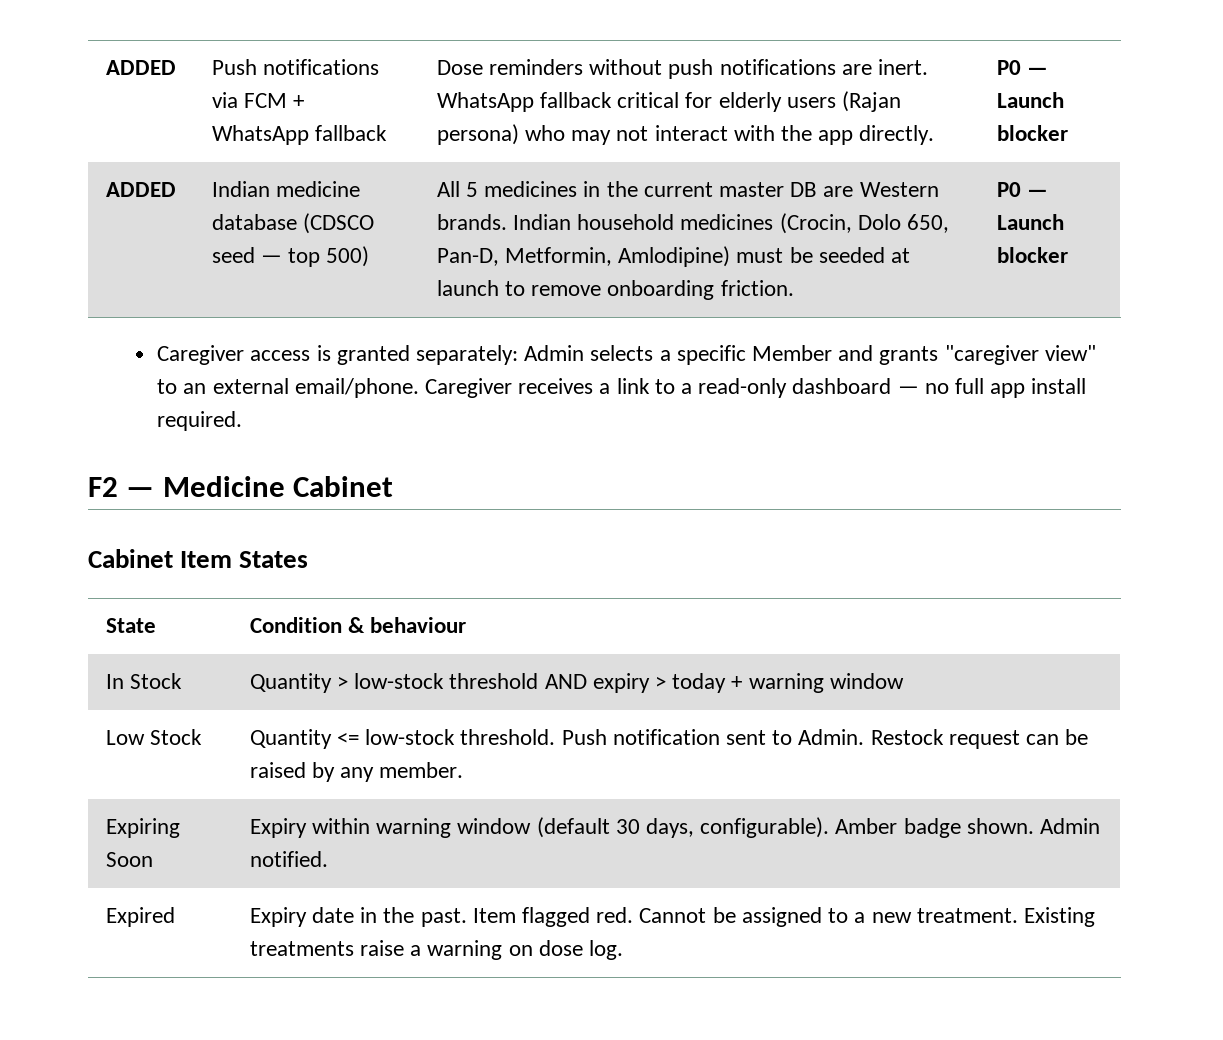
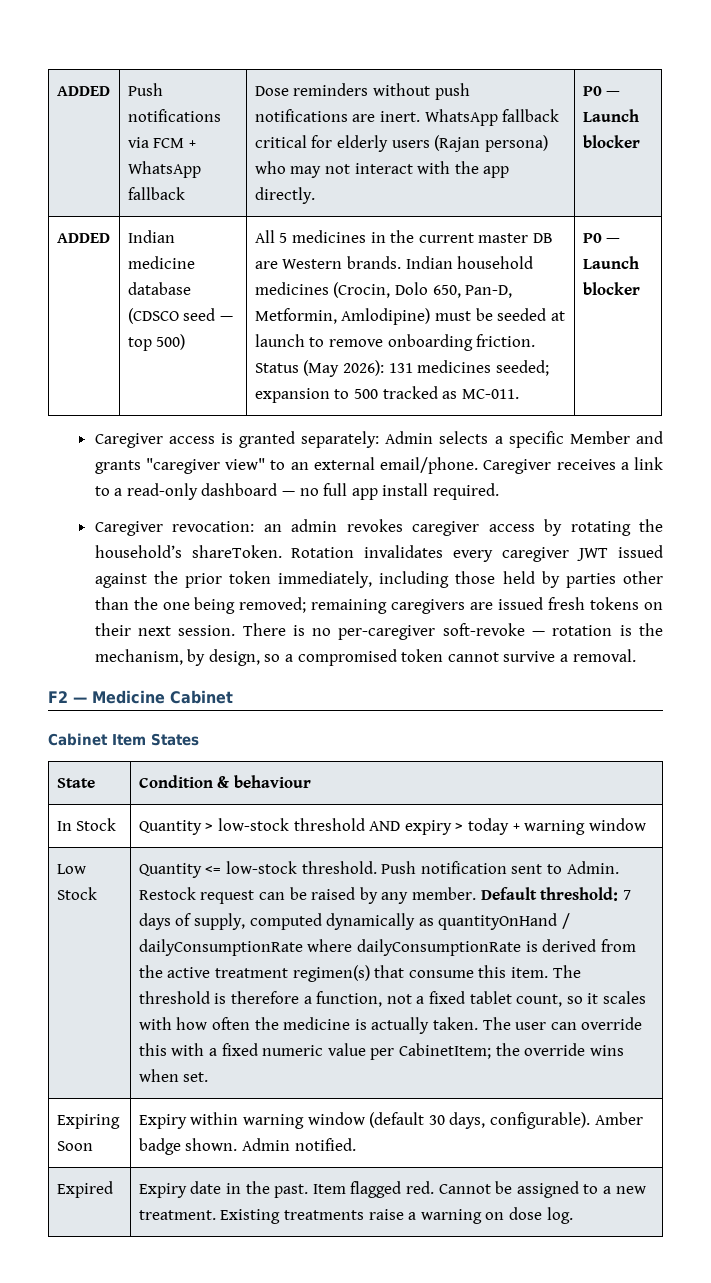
(794, 288) none -> [254,360,549,377] [254,386,519,403] Status (May 2026): 131 medicines seeded; expansion to 500 tracked as MC-011.
(243, 421) none -> [94,519,663,536] [94,545,663,562] [94,571,663,588] [94,597,663,614] [94,623,663,640] [94,649,636,666] // Caregiver revocation: an admin revokes caregiver access by rotating the household’s shareToken. Rotation invalidates every caregiver JWT issued against the prior token immediately, including those held by parties other than the one being removed; remaining caregivers are issued fresh tokens on their next session. There is no per-caregiver soft-revoke — rotation is the mechanism, by design, so a compromised token cannot survive a removal.
(464, 770) none -> [480,887,631,901] [138,913,570,930] [138,939,636,956] [138,965,581,982] [138,991,646,1007] [138,1017,643,1034] [138,1043,624,1060] [138,1069,209,1082] Default threshold: 7 days of supply, computed dynamically as quantityOnHand / dailyConsumptionRate where dailyConsumptionRate is derived from the active treatment regimen(s) that consume this item. The threshold is therefore a function, not a fixed tablet count, so it scales with how often the medicine is actually taken. The user can override this with a fixed numeric value per CabinetItem; the override wins when set.

